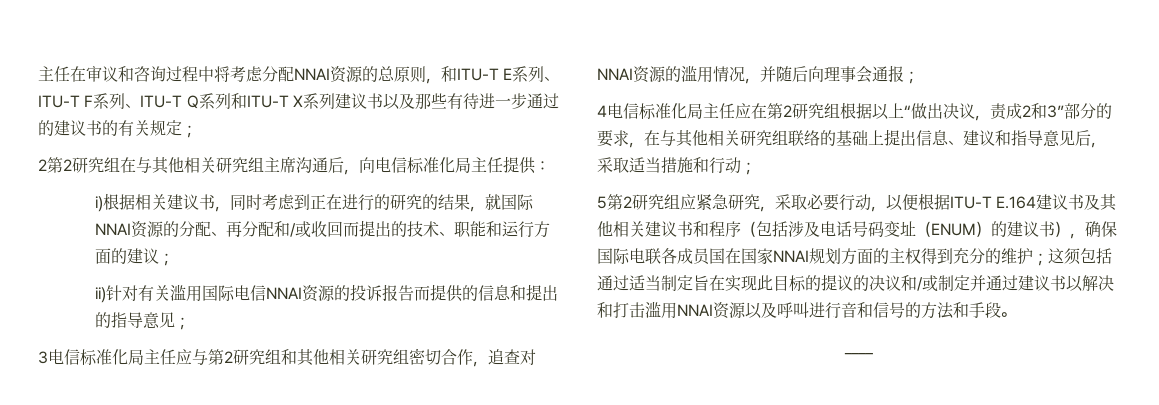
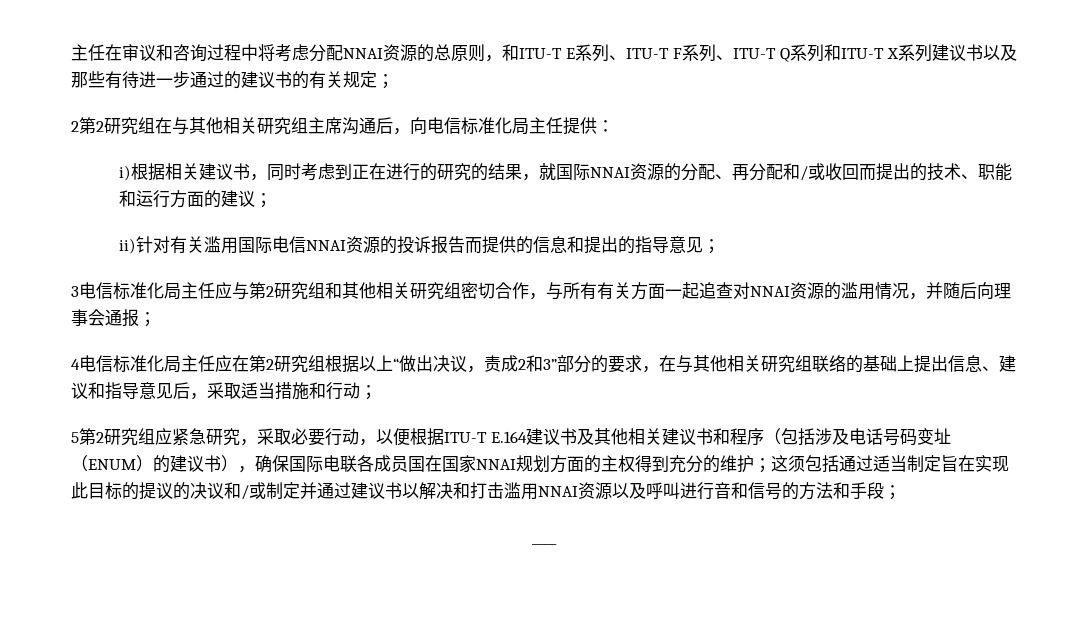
(488, 364) none -> [546,282,699,300] 与所有有关方面一起
[1001,312,1016,317] 。 -> [884,485,901,500] ；

